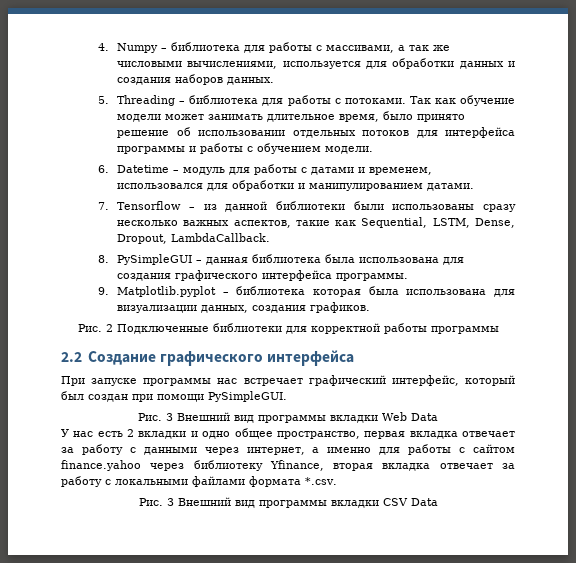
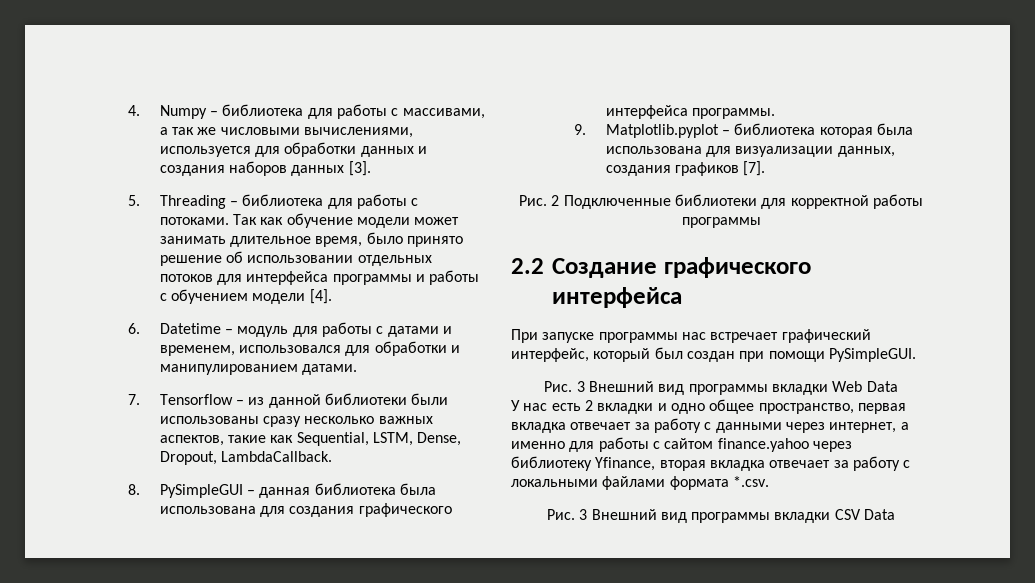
[227,77,275,85] данных. -> [291,161,371,176] данных [3].
[325,146,374,154] модели. -> [252,289,332,304] модели [4].
[310,302,371,313] графиков. -> [675,161,766,176] графиков [7].

